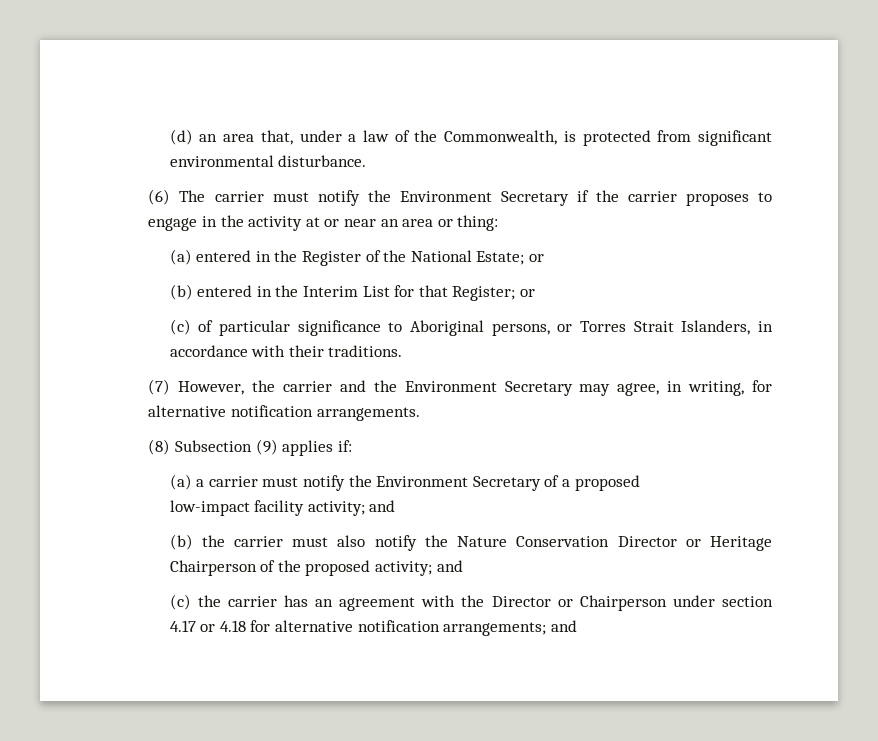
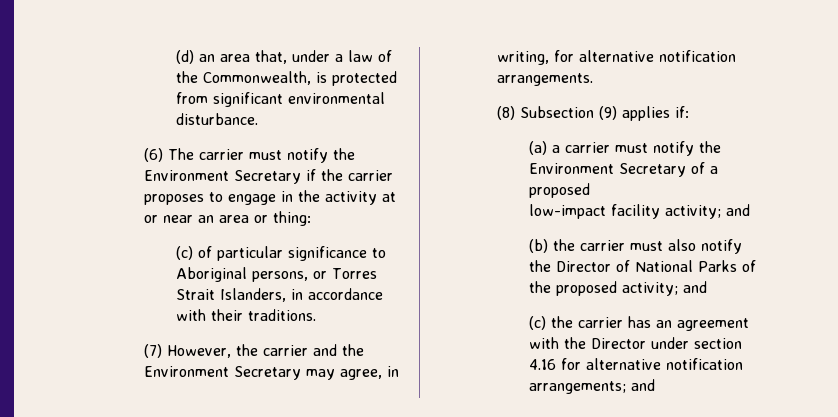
[169,249,544,266] [169,284,535,301] // (a) entered in the Register of the National Estate; or // (b) entered in the Interim List for that Register; or -> (312, 218) none
[457,536,772,551] [169,560,257,576] Nature Conservation Director or Heritage Chairperson -> [555,260,737,272] Director of National Parks
[557,595,773,611] [169,620,246,632] or Chairperson under section 4.17 or 4.18 -> [650,337,742,349] [528,359,556,370] under section 4.16

